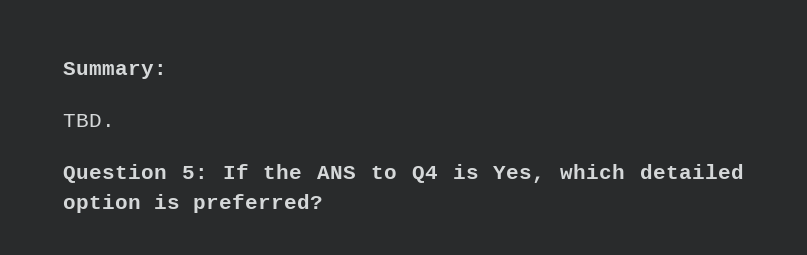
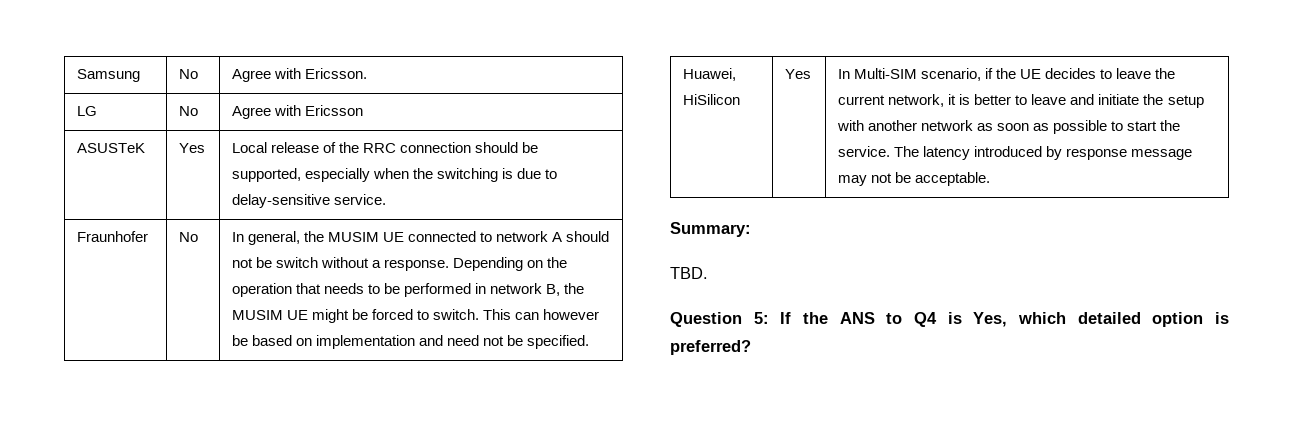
(63, 70) none -> [77,69,141,82] [179,69,199,79] [232,68,368,82] [77,106,98,116] [179,106,199,116] [232,105,364,119] [77,143,146,153] [179,143,206,153] [232,142,539,153] [232,168,558,182] [232,194,387,208] [77,231,149,242] [179,232,199,242] [232,231,610,245] [232,257,568,271] [232,283,585,297] [232,309,600,323] [232,335,590,349] [683,68,737,81] [683,94,741,105] [785,69,812,79] [838,68,1176,81] [838,94,1204,108] [837,120,1181,134] [838,146,1193,160] [838,172,991,186] Samsung | No | Agree with Ericsson. // LG | No | Agree with Ericsson // ASUSTeK | Yes | Local release of the RRC connection should be supported, especially when the switching is due to delay-sensitive service. // Fraunhofer | No | In general, the MUSIM UE connected to network A should not be switch without a response. Depending on the operation that needs to be performed in network B, the MUSIM UE might be forced to switch. This can however be based on implementation and need not be specified. // Huawei, HiSilicon | Yes | In Multi-SIM scenario, if the UE decides to leave the current network, it is better to leave and initiate the setup with another network as soon as possible to start the service. The latency introduced by response message may not be acceptable. //

